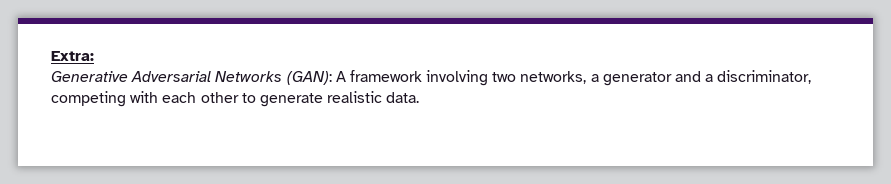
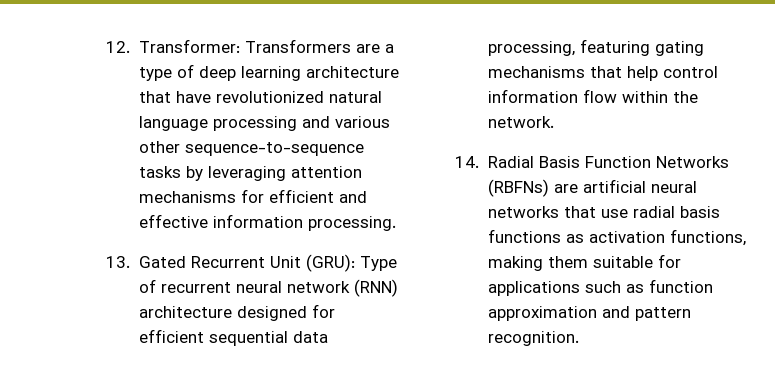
[51,51,94,61] [51,70,812,86] [51,91,420,107] Extra: // Generative Adversarial Networks (GAN): A framework involving two networks, a generator and a discriminator, competing with each other to generate realistic data. -> [106,39,394,53] [138,64,399,81] [138,91,382,103] [138,116,390,131] [138,141,364,156] [138,166,362,181] [138,189,367,203] [138,214,396,231] [106,254,397,272] [138,279,398,297] [138,304,335,321] [138,329,328,346] [487,39,704,56] [487,66,718,81] [487,89,698,103] [487,116,554,128] [455,156,729,168] [487,179,697,197] [487,206,720,218] [487,229,746,246] [487,254,681,271] [487,279,713,296] [487,306,691,321] [487,331,579,346] 12. Transformer: Transformers are a type of deep learning architecture that have revolutionized natural language processing and various other sequence-to-sequence tasks by leveraging attention mechanisms for efficient and effective information processing. // 13. Gated Recurrent Unit (GRU): Type of recurrent neural network (RNN) architecture designed for efficient sequential data processing, featuring gating mechanisms that help control information flow within the network. // 14. Radial Basis Function Networks (RBFNs) are artificial neural networks that use radial basis functions as activation functions, making them suitable for applications such as function approximation and pattern recognition.

